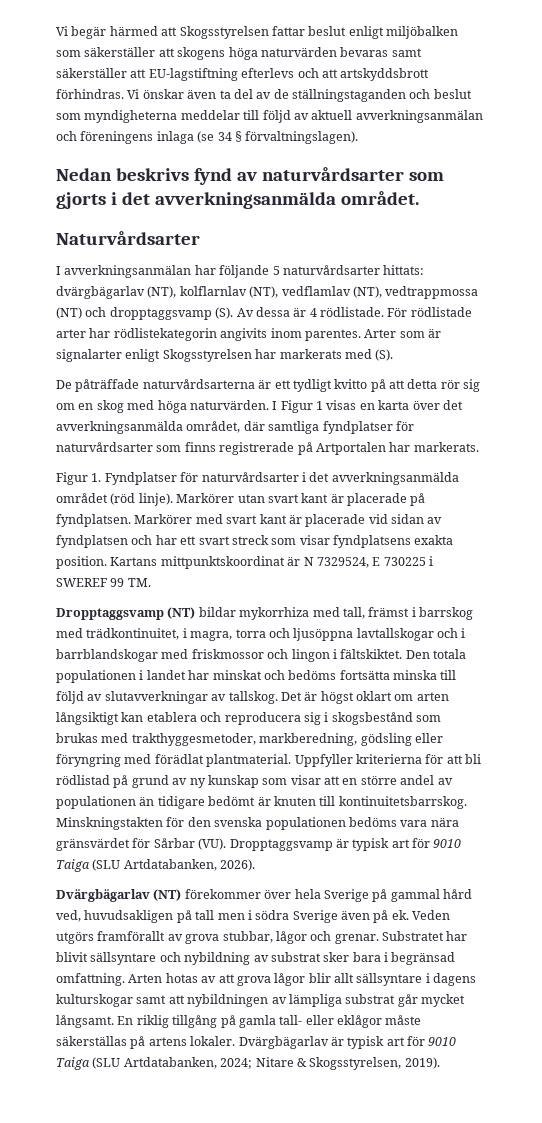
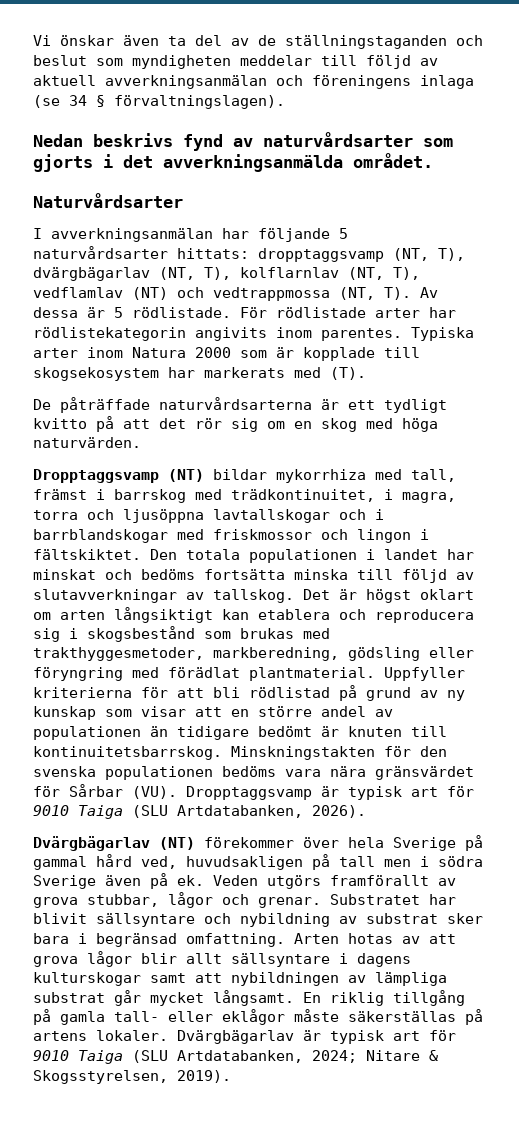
[56,26,458,39] [56,47,422,60] [56,68,430,81] [56,89,140,99] Vi begär härmed att Skogsstyrelsen fattar beslut enligt miljöbalken som säkerställer att skogens höga naturvärden bevaras samt säkerställer att EU-lagstiftning efterlevs och att artskyddsbrott förhindras. Vi -> [33,35,51,46] Vi
[84,110,178,123] myndigheterna -> [132,55,231,69] myndigheten
[56,286,479,299] [56,307,234,320] dvärgbägarlav (NT), kolflarnlav (NT), vedflamlav (NT), vedtrappmossa (NT) och dropptaggsvamp (S). -> [258,248,465,262] [33,267,420,281] [33,287,411,301] dropptaggsvamp (NT, T), dvärgbägarlav (NT, T), kolflarnlav (NT, T), vedflamlav (NT) och vedtrappmossa (NT, T).
[309,308,317,317] 4 -> [114,307,123,318] 5
[364,329,441,338] [56,349,252,362] Arter som är signalarter enligt Skogsstyrelsen -> [411,327,474,341] [33,347,420,361] [33,367,159,381] Typiska arter inom Natura 2000 som är kopplade till skogsekosystem
[375,349,394,361] (S). -> [330,367,366,380] (T).
[407,379,438,389] detta -> [159,418,186,429] det
[272,400,463,413] [56,421,414,434] [56,442,479,455] [56,472,459,485] [56,493,426,506] [56,514,443,527] [56,535,454,548] [56,556,433,569] [56,578,151,587] I Figur 1 visas en karta över det avverkningsanmälda området, där samtliga fyndplatser för naturvårdsarter som finns registrerade på Artportalen har markerats. // Figur 1. Fyndplatser för naturvårdsarter i det avverkningsanmälda området (röd linje). Markörer utan svart kant är placerade på fyndplatsen. Markörer med svart kant är placerade vid sidan av fyndplatsen och har ett svart streck som visar fyndplatsens exakta position. Kartans mittpunktskoordinat är N 7329524, E 730225 i SWEREF 99 TM. -> (141, 442) none

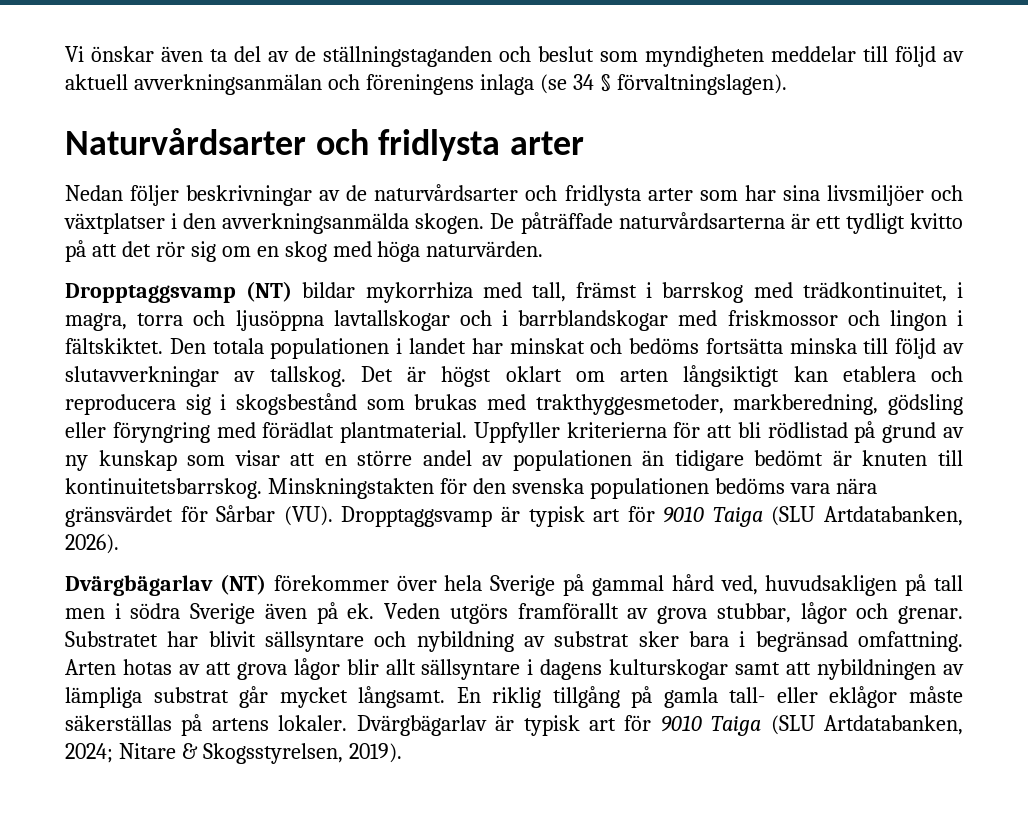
[33,132,453,151] [33,153,433,172] [33,193,183,208] [33,228,348,242] [33,246,465,262] [33,267,420,281] [33,287,438,301] [33,307,456,318] [33,327,474,341] [33,347,420,361] [33,367,366,381] Nedan beskrivs fynd av naturvårdsarter som gjorts i det avverkningsanmälda området. // Naturvårdsarter // I avverkningsanmälan har följande 5 naturvårdsarter hittats: dropptaggsvamp (NT, T), dvärgbägarlav (NT, T), kolflarnlav (NT, T), vedflamlav (NT) och vedtrappmossa (NT, T). Av dessa är 5 rödlistade. För rödlistade arter har rödlistekategorin angivits inom parentes. Typiska arter inom Natura 2000 som är kopplade till skogsekosystem har markerats med (T). // -> [65,128,585,161] [65,184,964,206] [64,213,485,234] Naturvårdsarter och fridlysta arter // Nedan följer beskrivningar av de naturvårdsarter och fridlysta arter som har sina livsmiljöer och växtplatser i den avverkningsanmälda skogen.

